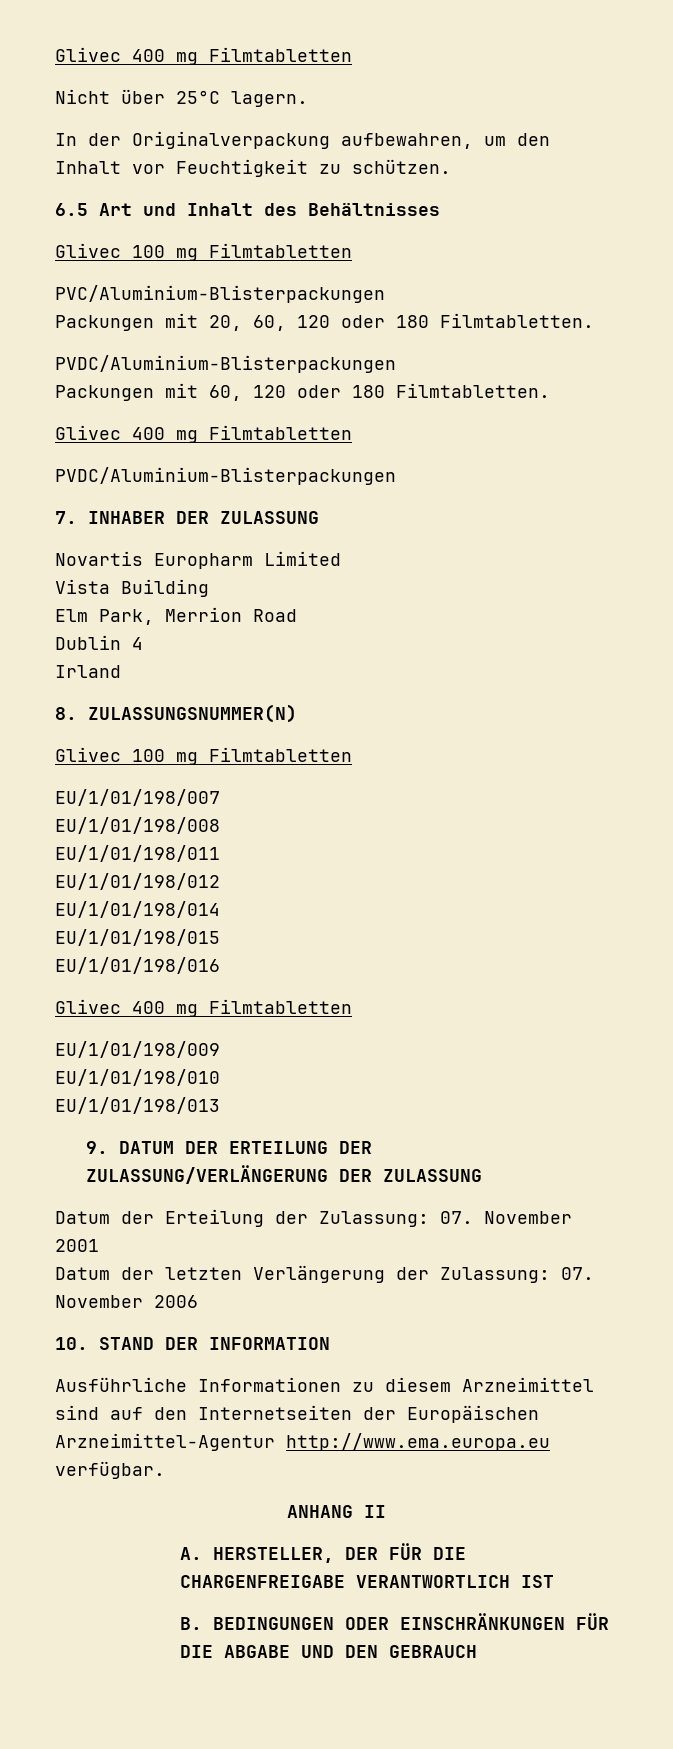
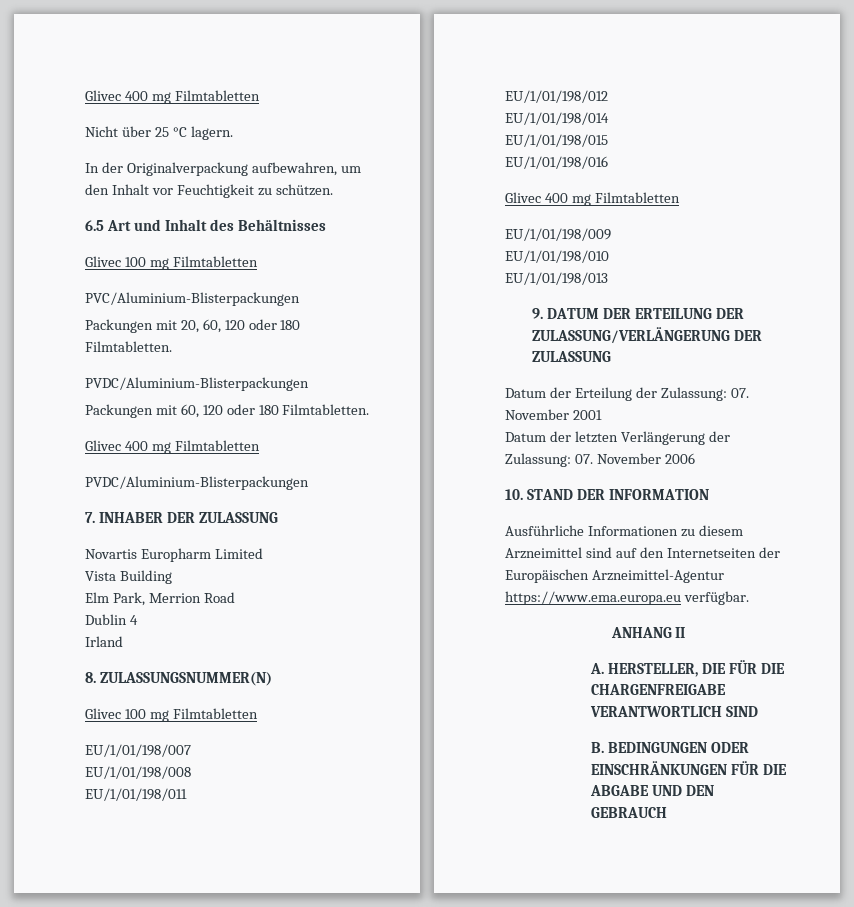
[176,90,220,104] 25°C -> [154,127,187,137] 25 °C
[286,1433,550,1451] http://www.ema.europa.eu -> [505,591,681,605] https://www.ema.europa.eu
[345,1547,379,1560] DER -> [701,663,726,674] DIE
[521,1575,555,1588] IST -> [726,706,759,717] SIND

